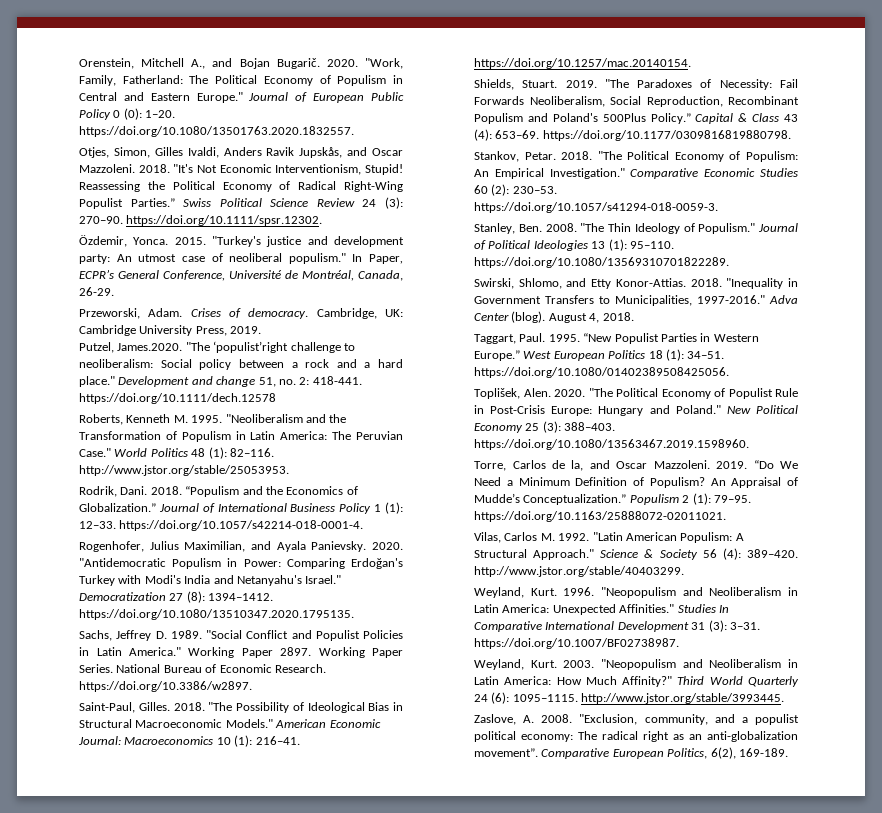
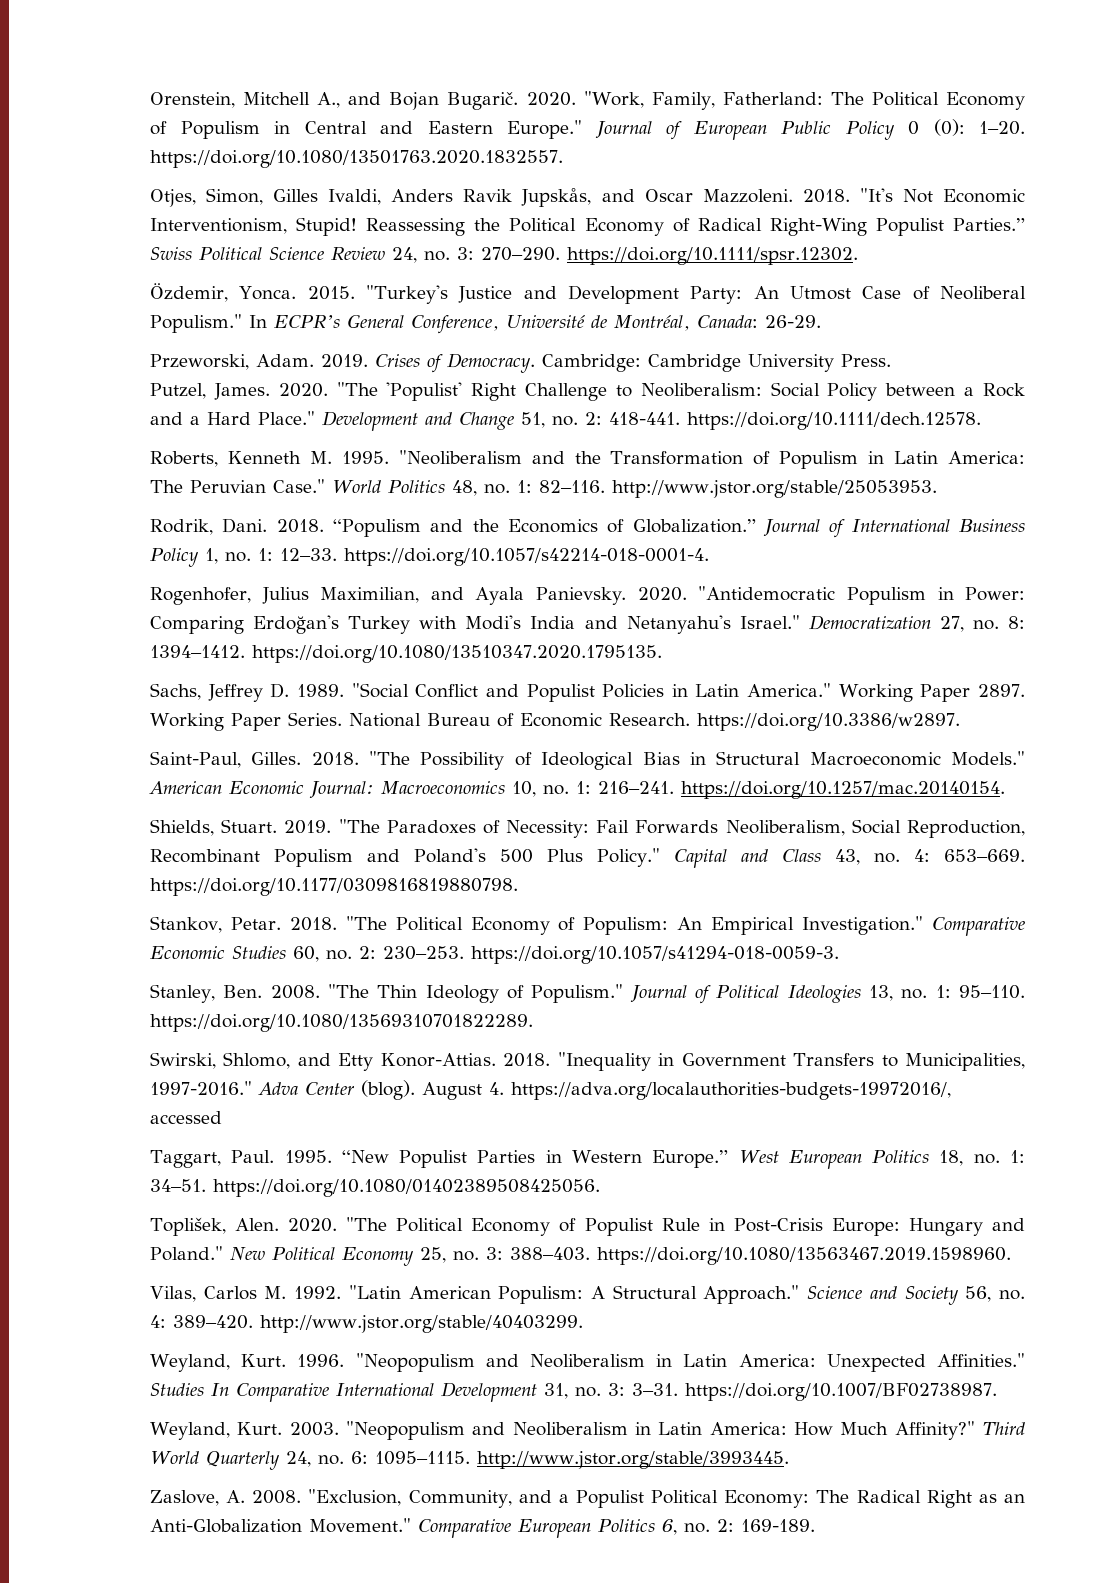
[362,197,404,209] [79,216,124,224] 24 (3): 270–90. -> [392,247,561,263] 24, no. 3: 270–290.
[266,236,405,247] [79,253,403,264] justice and development party: An utmost case of neoliberal populism." In Paper, -> [458,285,1026,304] [150,314,268,333] Justice and Development Party: An Utmost Case of Neoliberal Populism." In
[358,270,403,281] Canada, -> [697,315,759,328] Canada:
(183, 312) none -> [321,354,369,368] 2019.
[248,308,404,319] [79,325,262,336] [79,341,355,353] [79,359,232,370] democracy. Cambridge, UK: Cambridge University Press, 2019. // Putzel, James.2020. "The ‘populist’right challenge to neoliberalism: Social policy -> [447,353,892,373] [150,382,878,401] Democracy. Cambridge: Cambridge University Press. // Putzel, James. 2020. "The 'Populist' Right Challenge to Neoliberalism: Social Policy
[305,359,404,368] [79,376,116,387] rock and a hard place." -> [983,383,1026,397] [150,411,316,425] Rock and a Hard Place."
[216,376,256,387] change -> [459,412,515,430] Change
[79,393,277,404] https://doi.org/10.1111/dech.12578 -> [687,412,982,430] https://doi.org/10.1111/dech.12578.
[191,447,227,459] 48 (1): -> [452,480,533,496] 48, no. 1:
[374,502,404,514] 1 (1): -> [205,548,274,564] 1, no. 1:
[169,591,205,603] 27 (8): -> [939,616,1025,632] 27, no. 8:
[216,735,300,747] 10 (1): 216–41. -> [512,781,675,797] 10, no. 1: 216–241.
[602,113,799,124] [474,129,540,141] 500Plus Policy.” Capital & Class 43 (4): 653–69. -> [500,848,1026,868] 500 Plus Policy." Capital and Class 43, no. 4: 653–669.
[474,184,557,196] 60 (2): 230–53. -> [293,946,465,962] 60, no. 2: 230–253.
[591,239,627,251] 13 (1): -> [868,985,951,1001] 13, no. 1:
[589,312,634,323] 4, 2018. -> [489,1082,952,1100] [150,1111,223,1124] 4. https://adva.org/localauthorities-budgets-19972016/, accessed
[648,349,684,361] 18 (1): -> [939,1150,1025,1166] 18, no. 1:
[525,421,561,433] 25 (3): -> [420,1247,504,1263] 25, no. 3:
[474,460,799,471] [474,477,798,488] [474,493,751,505] [474,511,727,522] // Torre, Carlos de la, and Oscar Mazzoleni. 2019. “Do We Need a Minimum Definition of Populism? An Appraisal of Mudde’s Conceptualization.” Populism 2 (1): 79–95. https://doi.org/10.1163/25888072-02011021. -> (1012, 1256) none
[644,548,741,560] & Society 56 (4): -> [869,1286,1025,1305] [150,1315,167,1328] and Society 56, no. 4:
[691,620,727,632] 31 (3): -> [544,1383,626,1399] 31, no. 3:
[474,692,510,704] 24 (6): -> [286,1451,369,1467] 24, no. 6:
[644,714,799,725] [474,731,798,742] [474,747,736,759] community, and a populist political economy: The radical right as an anti-globalization movement”. Comparative European Politics, 6(2), -> [408,1490,1025,1508] [150,1518,735,1538] Community, and a Populist Political Economy: The Radical Right as an Anti-Globalization Movement." Comparative European Politics 6, no. 2:

